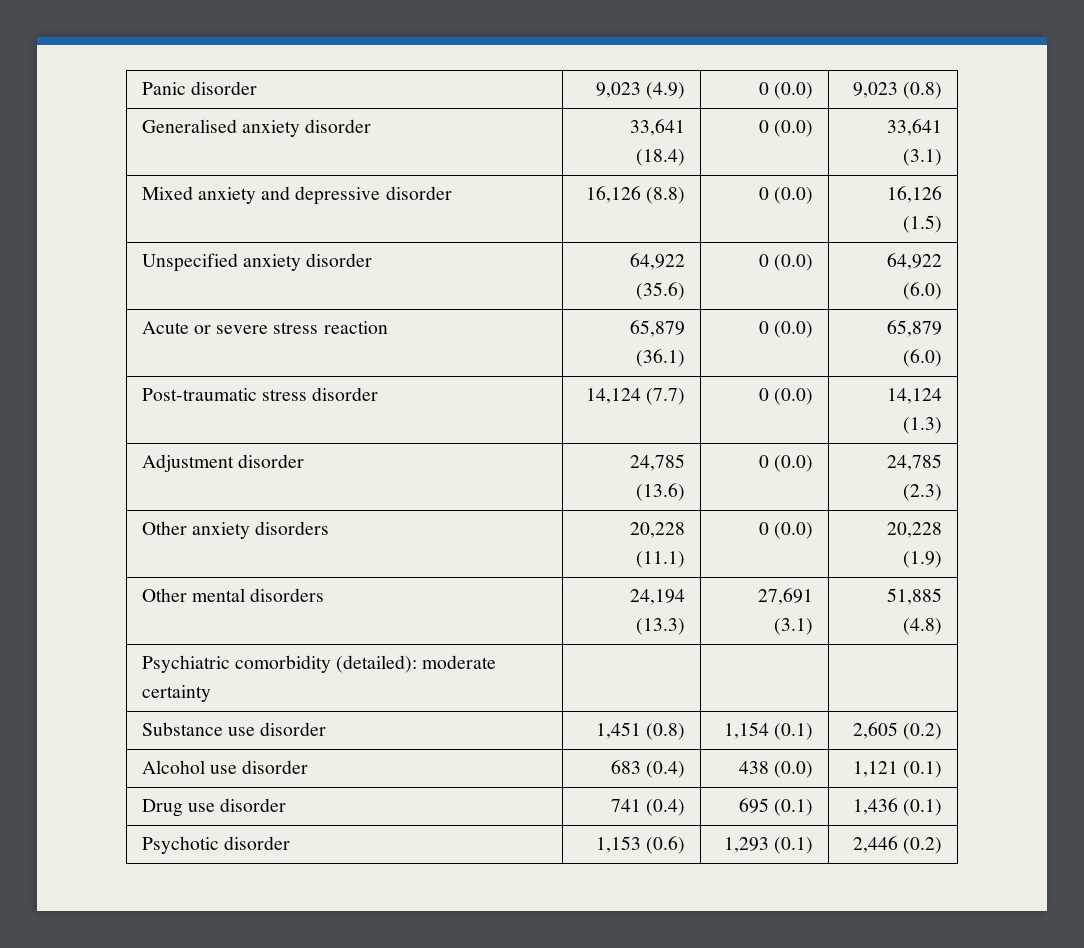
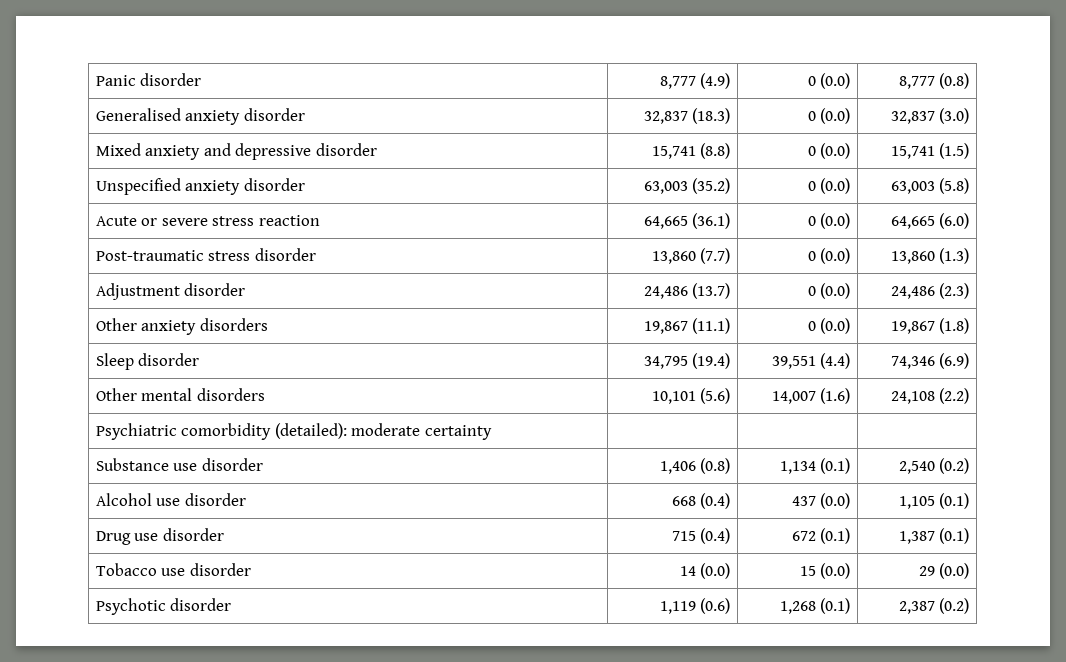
[596,82,642,98] 9,023 -> [659,76,696,89] 8,777
[853,82,899,98] 9,023 -> [898,76,935,89] 8,777
[630,119,686,136] [636,149,686,166] [759,120,814,137] [887,119,943,136] [903,149,943,166] 33,641 (18.4) | 0 (0.0) | 33,641 (3.1) -> [643,108,731,124] [807,108,851,124] [890,108,970,124] 32,837 (18.3) | 0 (0.0) | 32,837 (3.0)
[586,186,642,203] 16,126 -> [651,146,696,159] 15,741
[887,186,943,203] 16,126 -> [890,146,935,159] 15,741
[630,253,686,270] [636,282,686,300] [759,254,814,271] [887,253,943,270] [903,282,943,300] 64,922 (35.6) | 0 (0.0) | 64,922 (6.0) -> [643,178,731,194] [807,178,851,194] [890,178,970,194] 63,003 (35.2) | 0 (0.0) | 63,003 (5.8)
[630,320,686,337] 65,879 -> [643,216,688,229] 64,665
[887,320,943,337] 65,879 -> [890,216,935,229] 64,665
[586,388,642,404] 14,124 -> [651,251,696,264] 13,860
[887,388,943,404] 14,124 -> [890,251,935,264] 13,860
[630,454,686,471] [636,483,686,501] [759,455,814,472] [887,454,943,471] 24,785 (13.6) | 0 (0.0) | 24,785 -> [643,283,731,299] [807,283,851,299] [890,286,935,299] 24,486 (13.7) | 0 (0.0) | 24,486
[630,522,686,538] 20,228 -> [643,321,688,334] 19,867
[887,522,943,538] [903,551,943,568] [141,588,325,602] [630,589,686,605] [636,618,686,635] [758,588,814,605] [774,618,814,635] [887,588,943,605] [903,618,943,635] 20,228 (1.9) // Other mental disorders | 24,194 (13.3) | 27,691 (3.1) | 51,885 (4.8) -> [890,318,970,334] [95,353,200,370] [643,353,731,369] [771,353,851,369] [890,353,970,369] [95,388,265,401] [651,388,731,404] [771,388,851,404] [890,388,970,404] 19,867 (1.8) // Sleep disorder | 34,795 (19.4) | 39,551 (4.4) | 74,346 (6.9) // Other mental disorders | 10,101 (5.6) | 14,007 (1.6) | 24,108 (2.2)
[596,722,642,739] 1,451 -> [659,461,696,474] 1,406
[724,722,814,740] [853,722,899,739] 1,154 (0.1) | 2,605 -> [779,458,851,474] [898,461,935,474] 1,134 (0.1) | 2,540
[611,760,686,778] [739,761,814,778] [853,761,899,777] 683 (0.4) | 438 (0.0) | 1,121 -> [671,493,731,509] [791,493,851,509] [898,496,935,509] 668 (0.4) | 437 (0.0) | 1,105
[611,799,686,816] [739,798,814,816] [853,798,943,816] 741 (0.4) | 695 (0.1) | 1,436 (0.1) -> [671,528,731,544] [791,528,851,544] [898,528,970,544] [95,563,251,576] [679,563,731,579] [799,563,851,579] [918,563,970,579] 715 (0.4) | 672 (0.1) | 1,387 (0.1) // Tobacco use disorder | 14 (0.0) | 15 (0.0) | 29 (0.0)
[596,836,642,853] 1,153 -> [659,601,696,614] 1,119
[724,837,814,854] [853,836,899,853] 1,293 (0.1) | 2,446 -> [779,598,851,614] [898,601,935,614] 1,268 (0.1) | 2,387

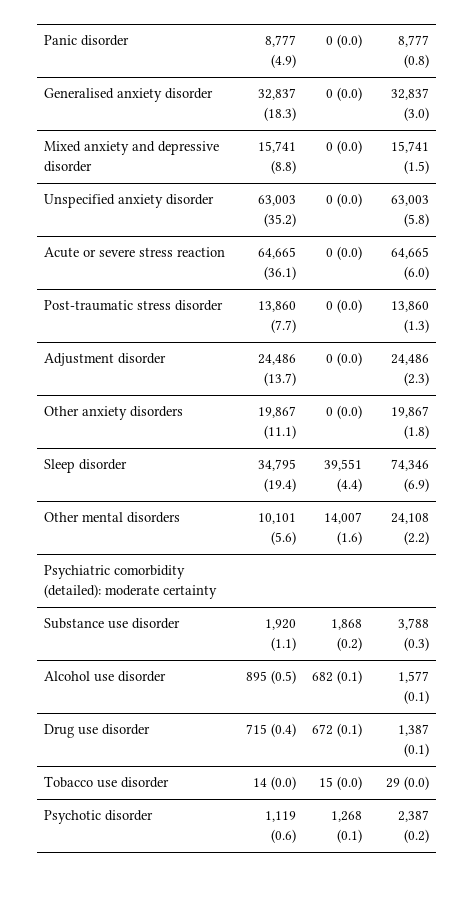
[659,458,731,474] [779,458,851,474] [898,458,970,474] [95,493,246,506] [671,493,731,509] [791,493,851,509] [898,496,935,509] 1,406 (0.8) | 1,134 (0.1) | 2,540 (0.2) // Alcohol use disorder | 668 (0.4) | 437 (0.0) | 1,105 -> [264,619,296,630] [270,637,296,651] [330,619,362,630] [336,637,362,651] [397,618,429,630] [403,637,429,651] [44,671,167,682] [245,670,296,684] [311,670,362,684] [397,671,429,683] 1,920 (1.1) | 1,868 (0.2) | 3,788 (0.3) // Alcohol use disorder | 895 (0.5) | 682 (0.1) | 1,577

